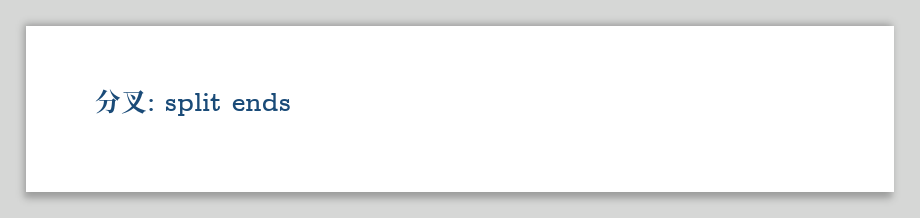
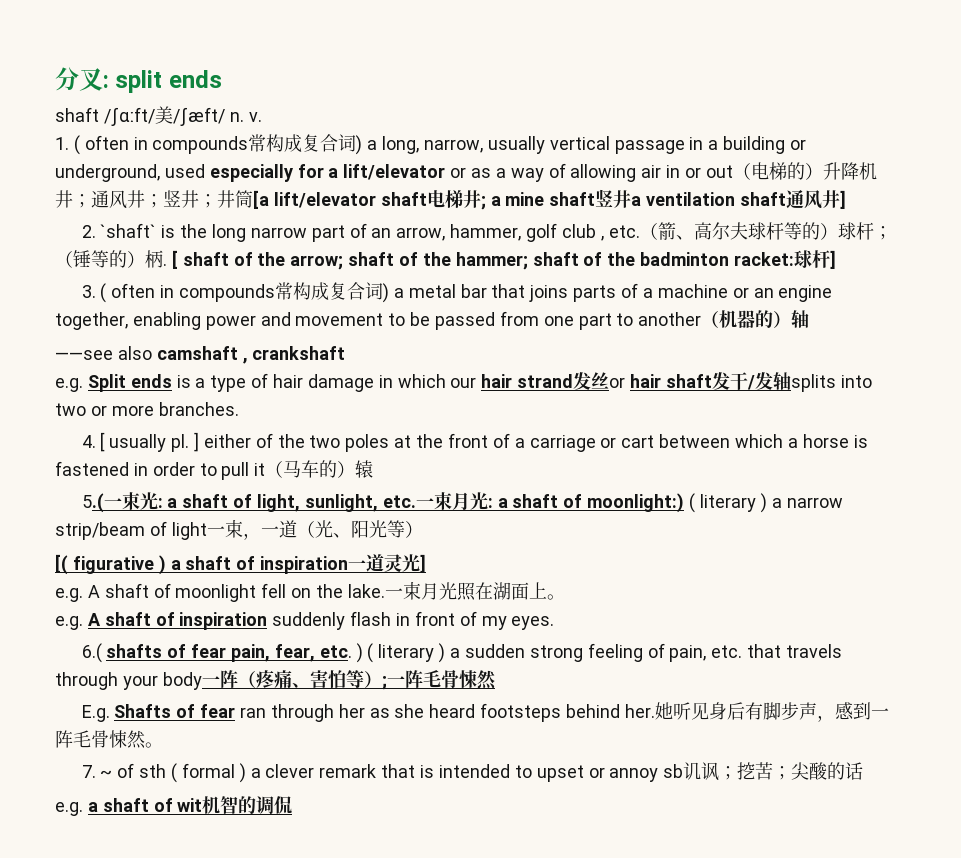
(291, 102) none -> [55,106,262,126] [55,134,807,155] [55,162,877,182] [55,189,847,210] [81,222,892,242] [55,250,837,270] [81,282,833,303] [55,310,810,330] [55,346,346,364] [55,372,872,392] [55,402,239,416] [81,432,868,452] [55,460,374,480] [81,492,843,513] [55,520,423,540] [55,554,427,575] [55,582,565,602] [55,611,555,630] [81,643,842,663] [55,670,496,690] [81,702,889,722] [55,730,163,749] [81,762,864,783] [55,796,293,816] // shaft /ʃɑːft/美/ʃæft/ n. v. // 1. ( often in compounds常构成复合词) a long, narrow, usually vertical passage in a building or underground, used especially for a lift/elevator or as a way of allowing air in or out（电梯的）升降机井；通风井；竖井；井筒[a lift/elevator shaft电梯井; a mine shaft竖井a ventilation shaft通风井] // 2. `shaft` is the long narrow part of an arrow, hammer, golf club , etc.（箭、高尔夫球杆等的）球杆；（锤等的）柄. [ shaft of the arrow; shaft of the hammer; shaft of the badminton racket:球杆] // 3. ( often in compounds常构成复合词) a metal bar that joins parts of a machine or an engine together, enabling power and movement to be passed from one part to another（机器的）轴 // ——see also camshaft , crankshaft // e.g. Split ends is a type of hair damage in which our hair strand发丝or hair shaft发干/发轴splits into two or more branches. // 4. [ usually pl. ] either of the two poles at the front of a carriage or cart between which a horse is fastened in order to pull it（马车的）辕 // 5.(一束光: a shaft of light, sunlight, etc.一束月光: a shaft of moonlight:) ( literary ) a narrow strip/beam of light一束，一道（光、阳光等） // [( figurative ) a shaft of inspiration一道灵光] // e.g. A shaft of moonlight fell on the lake.一束月光照在湖面上。 // e.g. A shaft of inspiration suddenly flash in front of my eyes. // 6.( shafts of fear pain, fear, etc. ) ( literary ) a sudden strong feeling of pain, etc. that travels through your body一阵（疼痛、害怕等）;一阵毛骨悚然 // E.g. Shafts of fear ran through her as she heard footsteps behind her.她听见身后有脚步声，感到一阵毛骨悚然。 // 7. ~ of sth ( formal ) a clever remark that is intended to upset or annoy sb讥讽；挖苦；尖酸的话 // e.g. a shaft of wit机智的调侃

